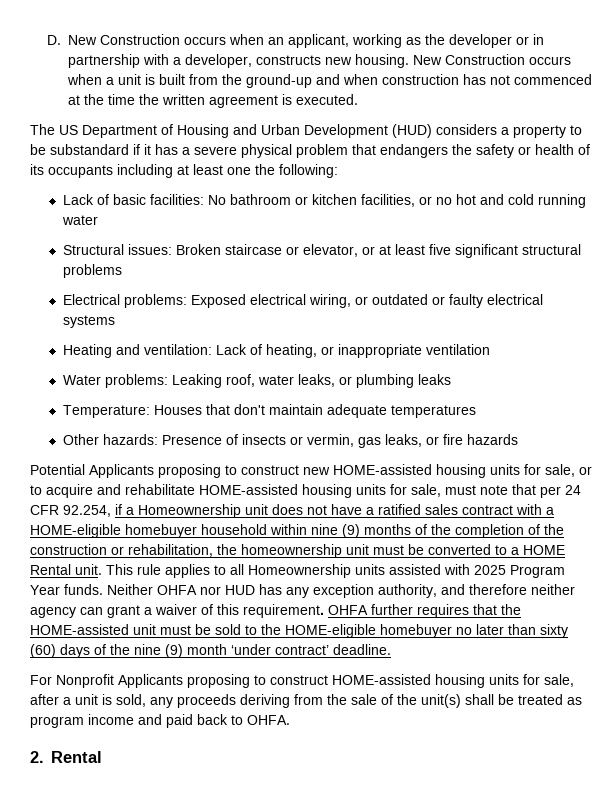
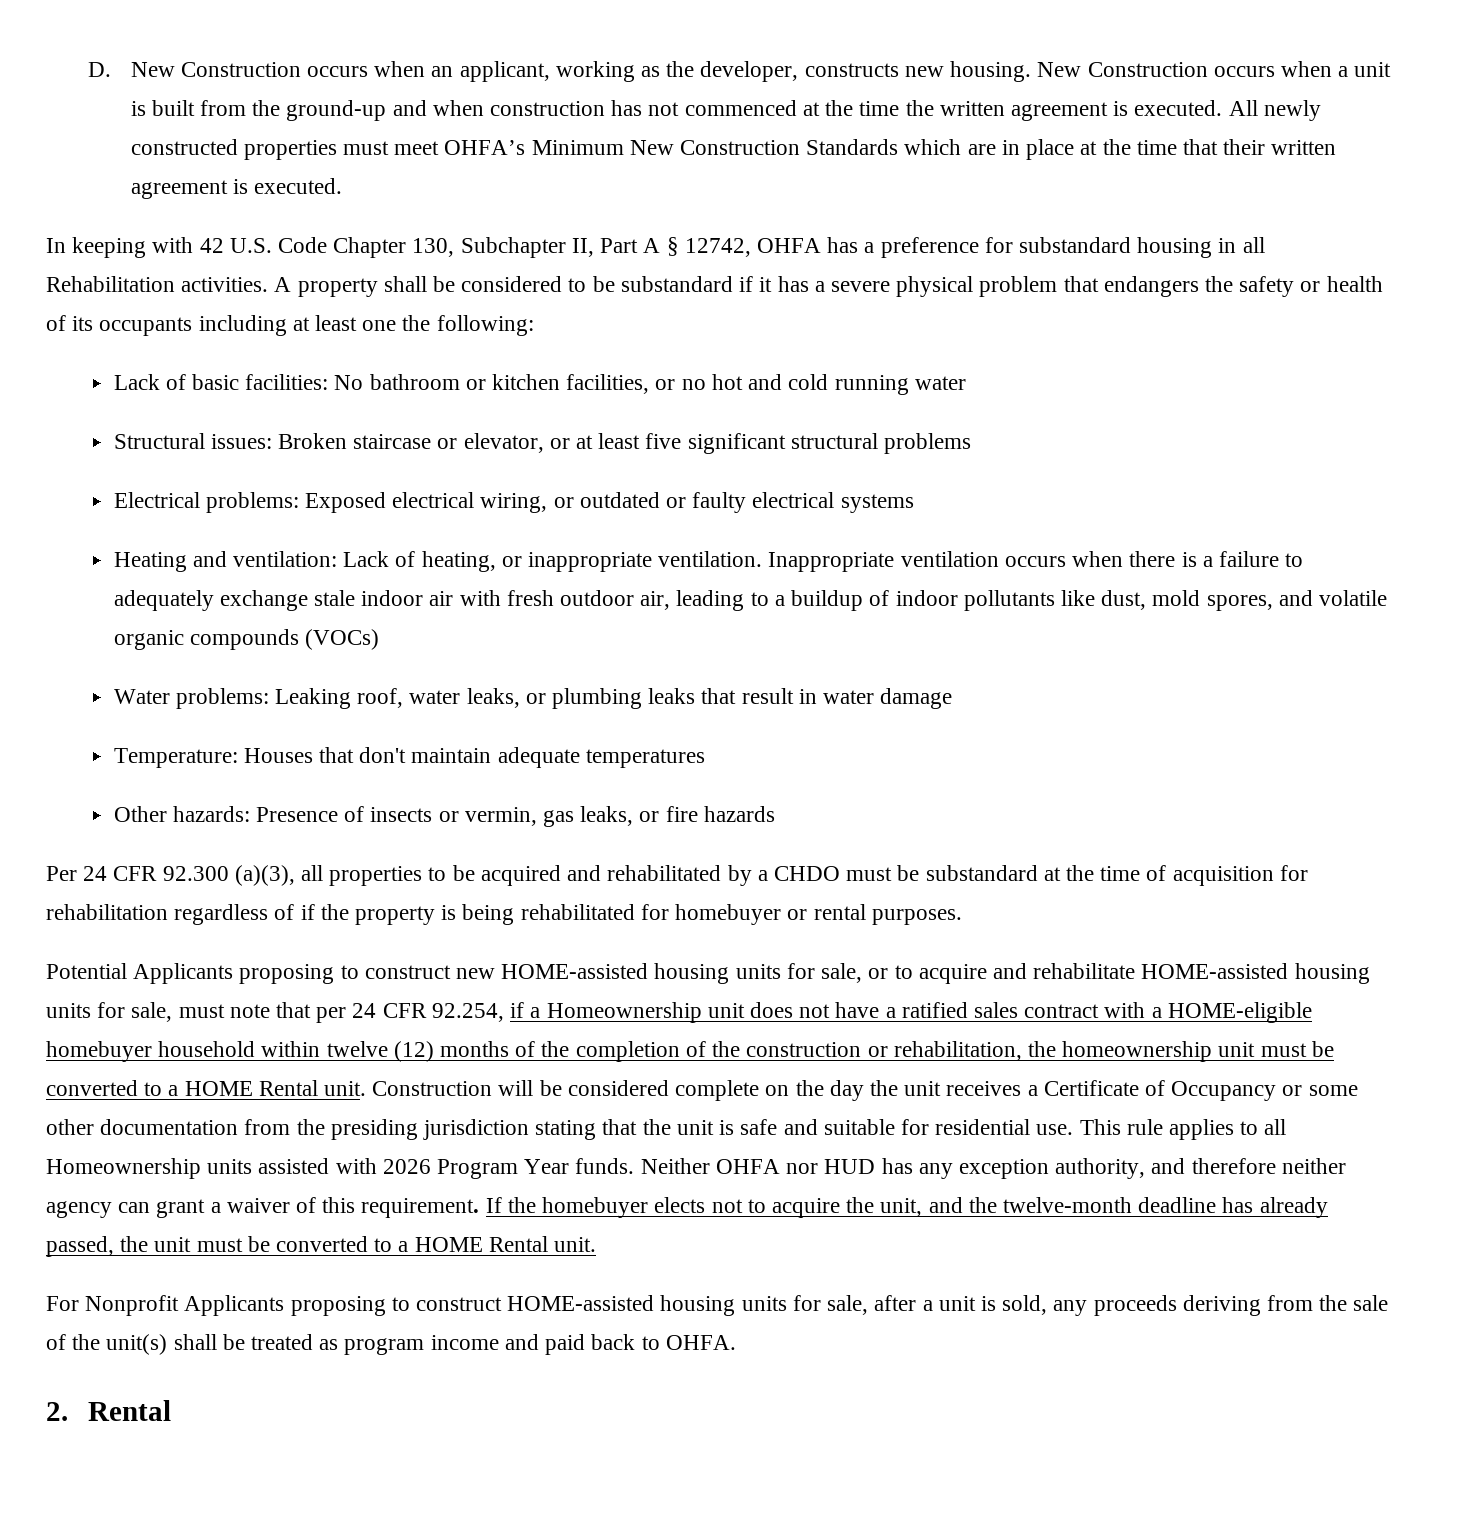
[449,34,545,48] [68,54,182,68] developer or in partnership with a -> (695, 69) none
[30,124,566,138] // The US Department of Housing and Urban Development (HUD) considers a property -> [1228,100,1321,121] [130,139,1337,160] [130,178,342,199] [46,237,1265,258] [46,276,563,297] All newly constructed properties must meet OHFA’s Minimum New Construction Standards which are in place at the time that their written agreement is executed. // In keeping with 42 U.S. Code Chapter 130, Subchapter II, Part A § 12742, OHFA has a preference for substandard housing in all Rehabilitation activities. A property shall be considered
(422, 351) none -> [658,551,895,572] ventilation. Inappropriate
(490, 349) none -> [1004,551,1304,567] [113,590,1387,611] [113,629,380,650] occurs when there is a failure to adequately exchange stale indoor air with fresh outdoor air, leading to a buildup of indoor pollutants like dust, mold spores, and volatile organic compounds (VOCs)
(451, 379) none -> [701,688,953,709] that result in water damage
(518, 439) none -> [46,865,1308,886] [46,904,962,925] // Per 24 CFR 92.300 (a)(3), all properties to be acquired and rehabilitated by a CHDO must be substandard at the time of acquisition for rehabilitation regardless of if the property is being rehabilitated for homebuyer or rental purposes.
[311,524,360,538] nine (9) -> [326,1041,434,1062] twelve (12)
(102, 569) none -> [372,1080,1358,1101] [46,1119,1074,1140] Construction will be considered complete on the day the unit receives a Certificate of Occupancy or some other documentation from the presiding jurisdiction stating that the unit is safe and suitable for residential use.
[474,565,506,575] 2025 -> [382,1159,431,1174] 2026
[328,604,521,618] [30,624,568,638] [30,644,391,658] OHFA further requires that the HOME-assisted unit must be sold to the HOME-eligible homebuyer no later than sixty (60) days of the nine (9) month ‘under contract’ deadline. -> [485,1197,1328,1218] [46,1236,597,1257] If the homebuyer elects not to acquire the unit, and the twelve-month deadline has already passed, the unit must be converted to a HOME Rental unit.

